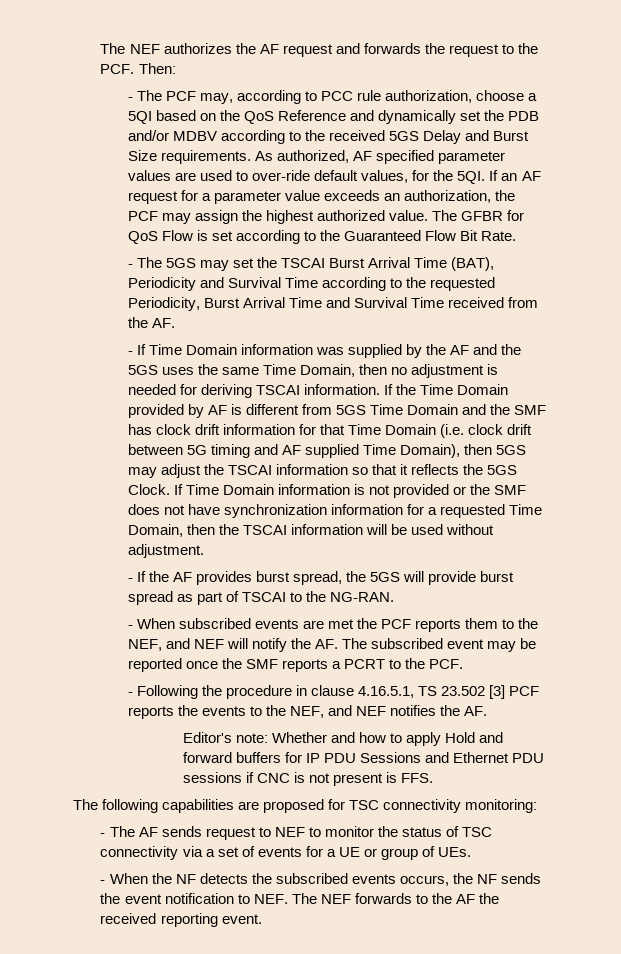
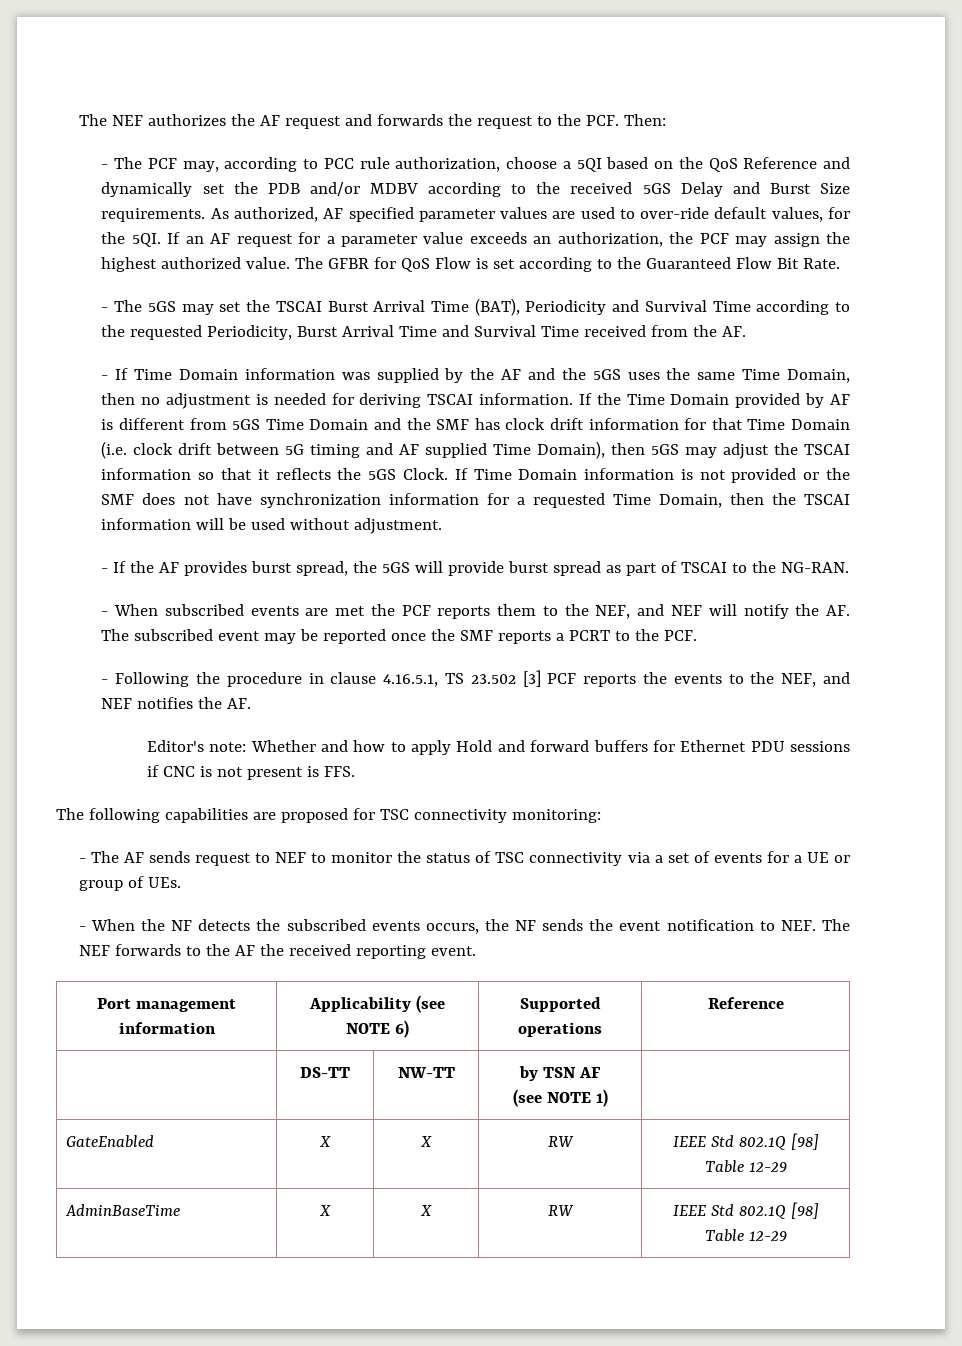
[306,752,450,763] IP PDU Sessions and -> (675, 746) none
(262, 919) none -> [97,998,236,1012] [118,1022,216,1034] [309,995,445,1013] [346,1020,409,1038] [519,997,601,1012] [518,1022,602,1037] [707,997,784,1009] [300,1067,350,1078] [397,1067,455,1078] [519,1066,601,1081] [512,1089,608,1107] [66,1135,155,1148] [319,1136,331,1147] [420,1136,432,1147] [547,1136,574,1147] [672,1133,819,1150] [704,1160,787,1173] [65,1204,181,1216] [319,1205,331,1216] [420,1205,432,1216] [547,1205,574,1216] [672,1202,819,1219] [704,1229,787,1242] // Port management information | Applicability (see NOTE 6) | Supported operations | Reference // | DS-TT | NW-TT | by TSN AF // (see NOTE 1) | // GateEnabled | X | X | RW | IEEE Std 802.1Q [98] Table 12-29 // AdminBaseTime | X | X | RW | IEEE Std 802.1Q [98] Table 12-29

